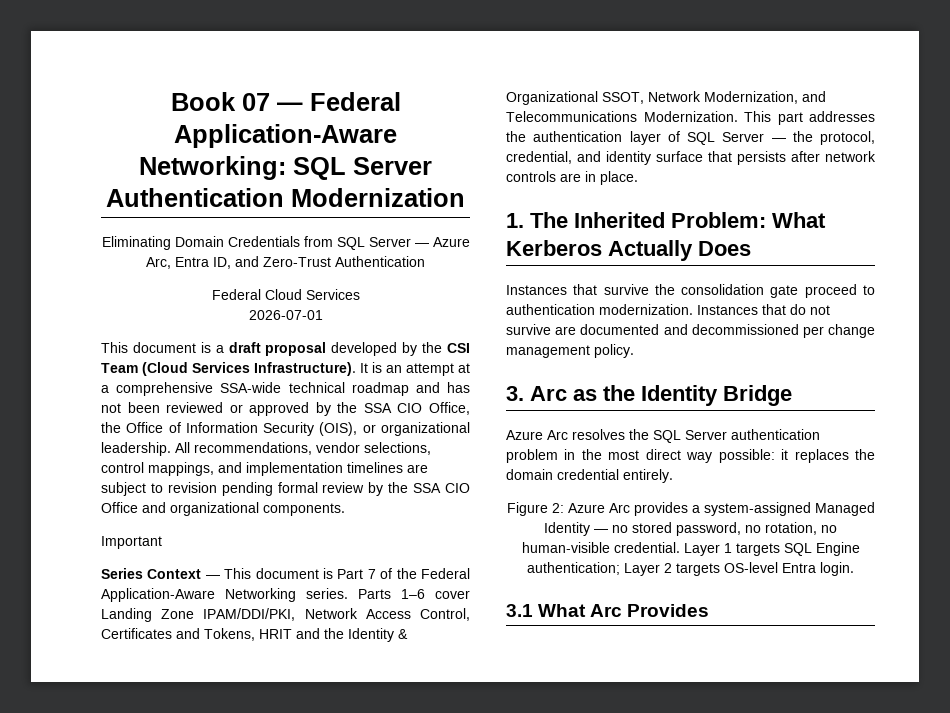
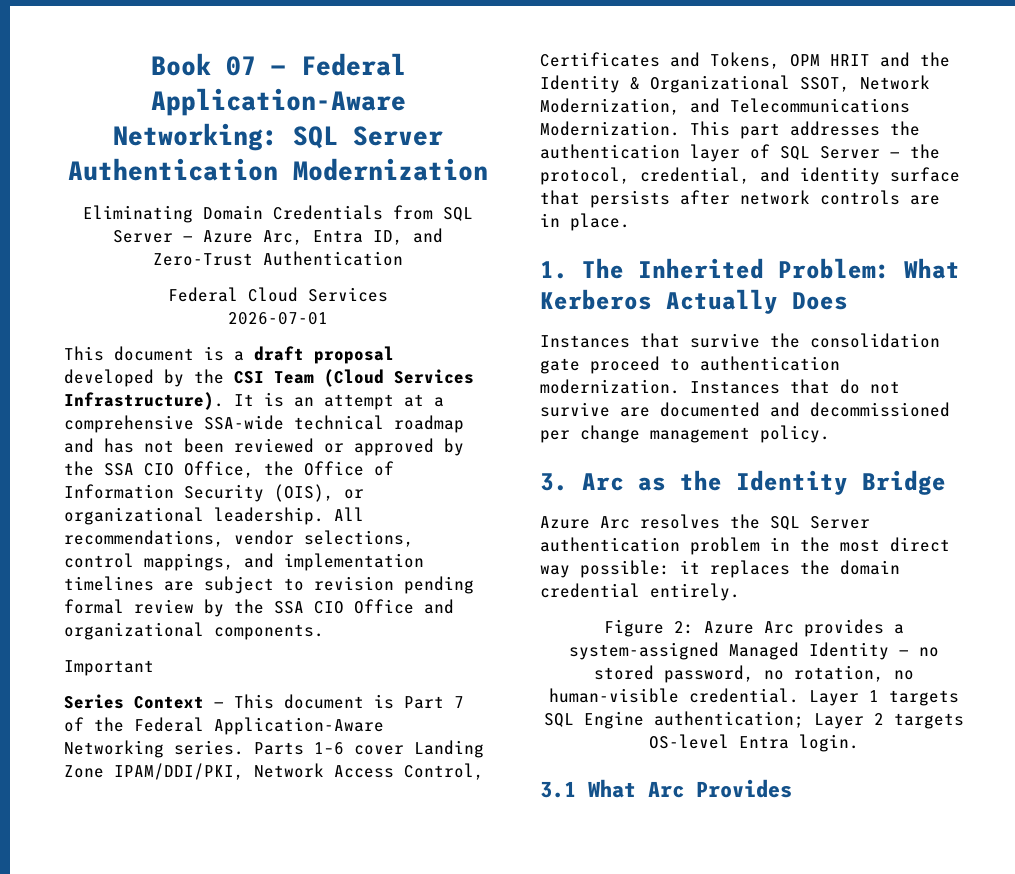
(255, 634) none -> [790,54,820,67] OPM

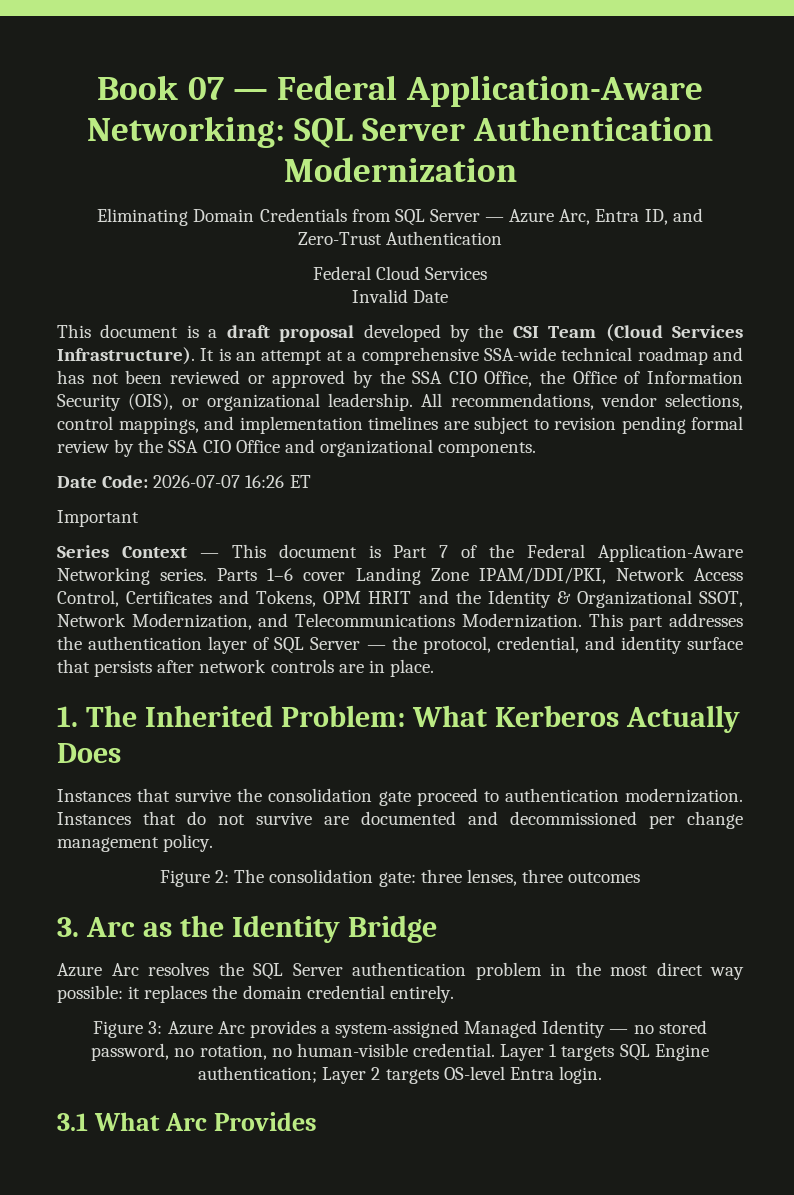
[228,312,328,325] 2026-07-01 -> [351,289,449,303] Invalid Date
(324, 632) none -> [57,475,311,488] // Date Code: 2026-07-07 16:26 ET
(830, 434) none -> [159,869,641,887] // Figure 2: The consolidation gate: three lenses, three outcomes
[674,621,694,634] 2: -> [148,1021,163,1034] 3:

